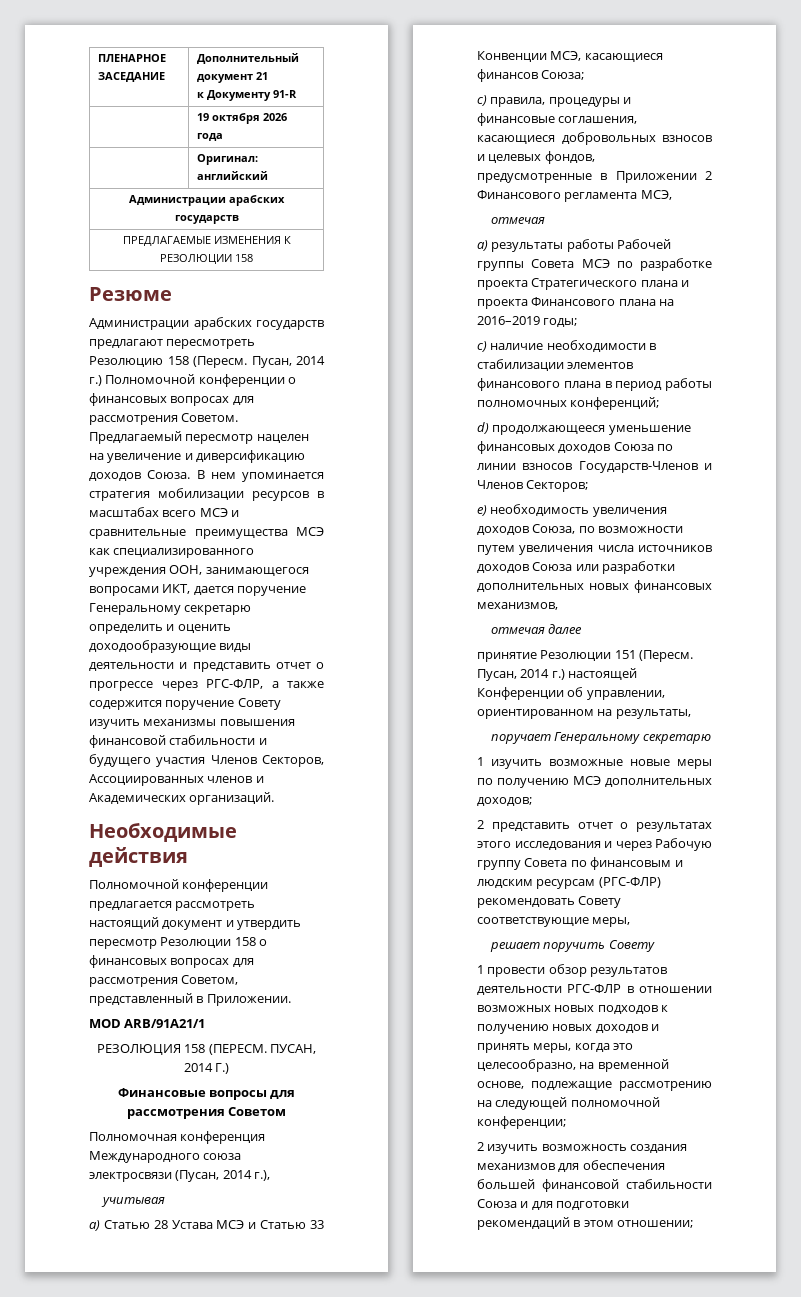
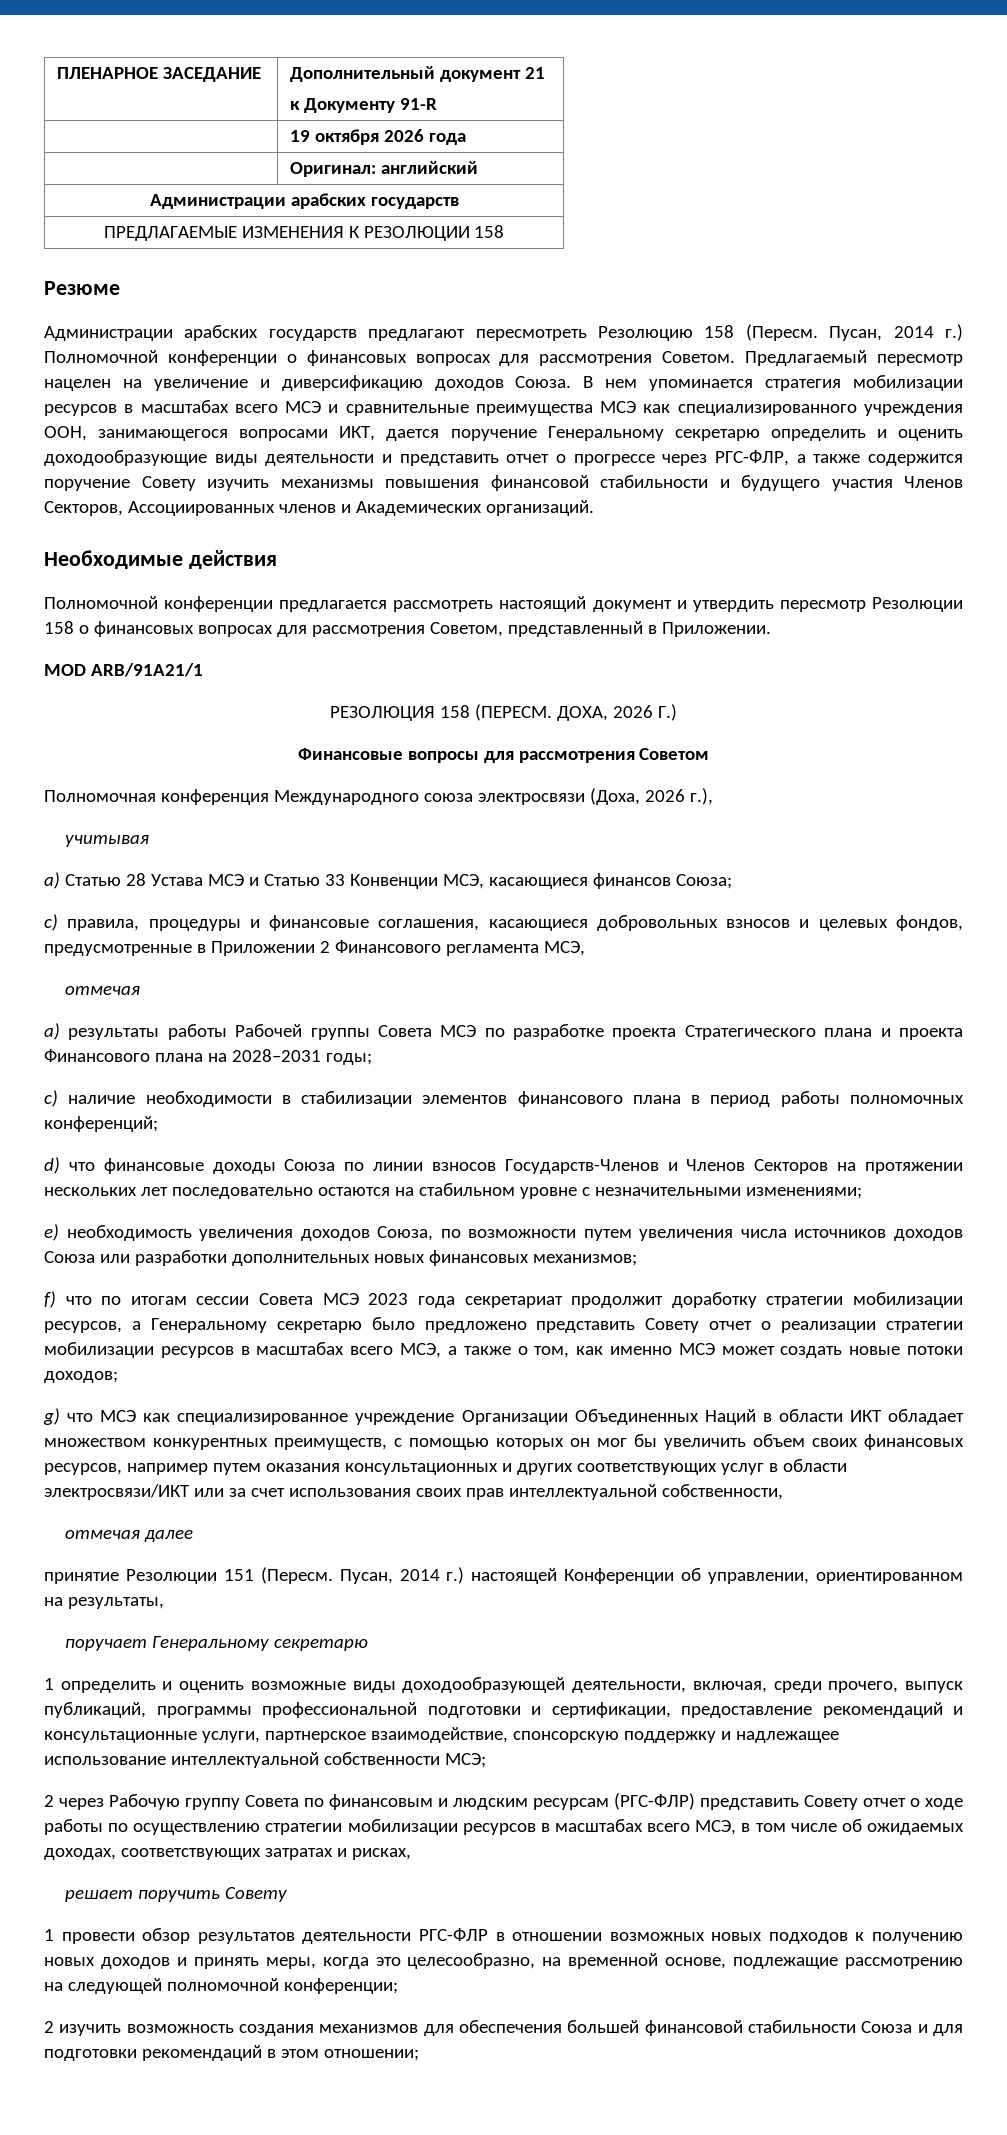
[270,1044,317,1054] [183,1063,213,1072] ПУСАН, 2014 -> [556,705,653,721] ДОХА, 2026
[175,1170,252,1182] (Пусан, 2014 -> [589,788,685,805] (Доха, 2026
[477,316,540,325] 2016–2019 -> [231,1049,321,1062] 2028–2031
[492,425,691,435] [477,441,611,454] продолжающееся уменьшение финансовых доходов -> [68,1158,276,1174] что финансовые доходы
[526,480,589,492] Секторов; -> [754,1159,963,1174] [44,1183,862,1199] Секторов на протяжении нескольких лет последовательно остаются на стабильном уровне с незначительными изменениями;
[477,602,558,610] механизмов, -> [532,1254,637,1266] [44,1291,963,1308] [44,1317,963,1333] [44,1342,963,1358] [44,1371,118,1383] [43,1408,965,1425] [44,1434,964,1450] [44,1459,847,1475] [44,1484,783,1500] механизмов; // f) что по итогам сессии Совета МСЭ 2023 года секретариат продолжит доработку стратегии мобилизации ресурсов, а Генеральному секретарю было предложено представить Совету отчет о реализации стратегии мобилизации ресурсов в масштабах всего МСЭ, а также о том, как именно МСЭ может создать новые потоки доходов; // g) что МСЭ как специализированное учреждение Организации Объединенных Наций в области ИКТ обладает множеством конкурентных преимуществ, с помощью которых он мог бы увеличить объем своих финансовых ресурсов, например путем оказания консультационных и других соответствующих услуг в области электросвязи/ИКТ или за счет использования своих прав интеллектуальной собственности,
[491,759,712,769] [477,776,712,788] [477,797,532,806] [477,820,712,832] [477,841,612,850] изучить возможные новые меры по получению МСЭ дополнительных доходов; // 2 представить отчет о результатах этого исследования и -> [60,1677,964,1693] [44,1702,963,1718] [44,1727,839,1743] [44,1752,486,1768] [44,1795,54,1807] определить и оценить возможные виды доходообразующей деятельности, включая, среди прочего, выпуск публикаций, программы профессиональной подготовки и сертификации, предоставление рекомендаций и консультационные услуги, партнерское взаимодействие, спонсорскую поддержку и надлежащее использование интеллектуальной собственности МСЭ; // 2
[477,896,622,908] [477,917,631,927] рекомендовать Совету соответствующие меры, -> [700,1795,963,1810] [44,1819,964,1835] [44,1848,411,1860] представить Совету отчет о ходе работы по осуществлению стратегии мобилизации ресурсов в масштабах всего МСЭ, в том числе об ожидаемых доходах, соответствующих затратах и рисках,

